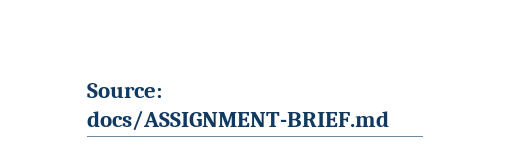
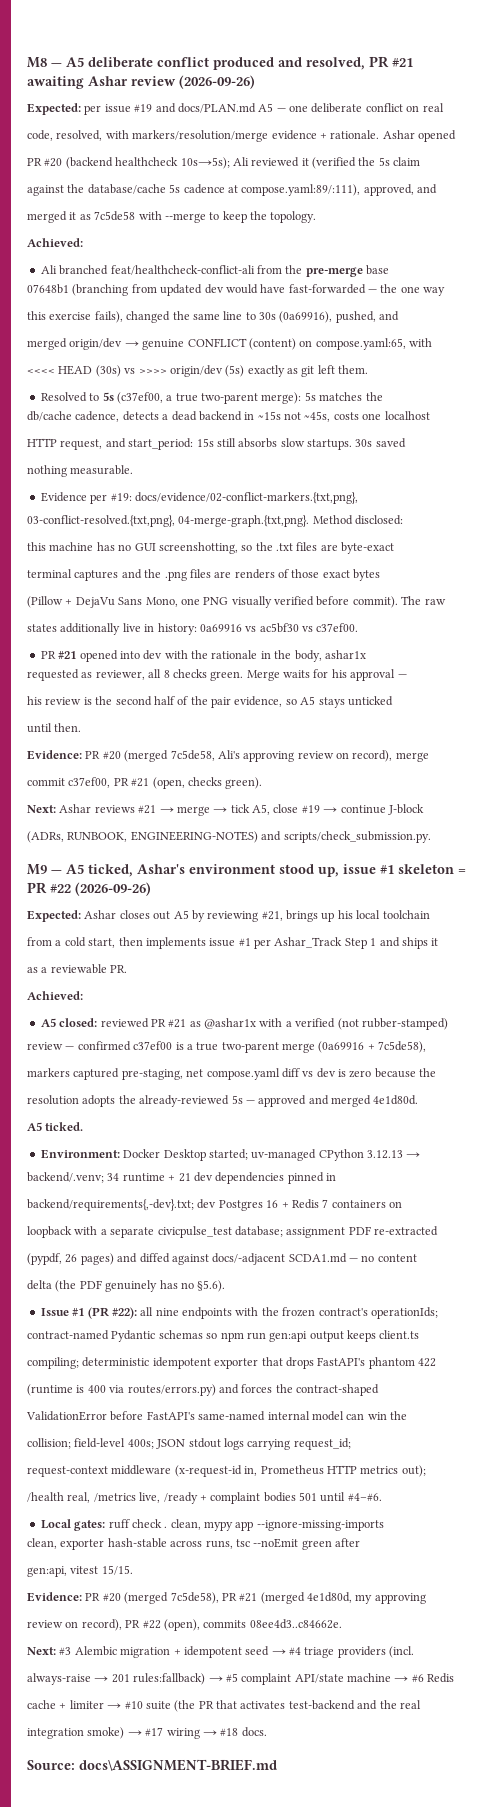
[87,83,162,98] [87,110,389,131] Source: docs/ASSIGNMENT-BRIEF.md -> [27,56,413,70] [27,75,255,89] [27,103,444,115] [27,130,456,142] [27,157,421,169] [27,184,437,196] [27,211,317,223] [27,238,83,247] [40,265,389,277] [27,284,446,296] [27,311,400,323] [27,338,432,350] [27,365,369,377] [40,392,383,404] [27,411,430,422] [27,438,406,450] [27,465,134,477] [40,492,358,504] [27,515,404,527] [27,542,395,554] [27,569,381,581] [27,596,446,608] [27,623,359,635] [40,650,366,662] [27,669,407,681] [27,696,393,708] [27,723,82,733] [27,750,429,762] [27,777,263,789] [27,804,424,816] [27,831,431,843] [27,864,466,877] [27,882,151,896] [27,910,430,922] [27,937,439,949] [27,964,128,974] [27,991,83,1000] [40,1018,448,1030] [27,1041,427,1053] [27,1068,437,1080] [27,1095,419,1107] [27,1122,84,1131] [40,1149,421,1161] [27,1172,336,1184] [27,1199,402,1211] [27,1226,438,1238] [27,1253,417,1265] [27,1280,226,1292] [40,1307,438,1319] [27,1330,420,1342] [27,1357,436,1369] [27,1384,379,1396] [26,1411,407,1421] [27,1438,351,1450] [27,1465,426,1477] [27,1492,382,1504] [40,1519,384,1531] [27,1538,360,1550] [27,1565,133,1577] [27,1592,426,1604] [27,1619,342,1631] [27,1646,415,1658] [27,1673,455,1685] [27,1700,421,1712] [27,1727,267,1739] [27,1759,277,1771] M8 — A5 deliberate conflict produced and resolved, PR #21 awaiting Ashar review (2026-09-26) // Expected: per issue #19 and docs/PLAN.md A5 — one deliberate conflict on real // code, resolved, with markers/resolution/merge evidence + rationale. Ashar opened // PR #20 (backend healthcheck 10s→5s); Ali reviewed it (verified the 5s claim // against the database/cache 5s cadence at compose.yaml:89/:111), approved, and // merged it as 7c5de58 with --merge to keep the topology. // Achieved: // Ali branched feat/healthcheck-conflict-ali from the pre-merge base // 07648b1 (branching from updated dev would have fast-forwarded — the one way // this exercise fails), changed the same line to 30s (0a69916), pushed, and // merged origin/dev → genuine CONFLICT (content) on compose.yaml:65, with // <<<< HEAD (30s) vs >>>> origin/dev (5s) exactly as git left them. // Resolved to 5s (c37ef00, a true two-parent merge): 5s matches the // db/cache cadence, detects a dead backend in ~15s not ~45s, costs one localhost // HTTP request, and start_period: 15s still absorbs slow startups. 30s saved // nothing measurable. // Evidence per #19: docs/evidence/02-conflict-markers.{txt,png}, // 03-conflict-resolved.{txt,png}, 04-merge-graph.{txt,png}. Method disclosed: // this machine has no GUI screenshotting, so the .txt files are byte-exact // terminal captures and the .png files are renders of those exact bytes // (Pillow + DejaVu Sans Mono, one PNG visually verified before commit). The raw // states additionally live in history: 0a69916 vs ac5bf30 vs c37ef00. // PR #21 opened into dev with the rationale in the body, ashar1x // requested as reviewer, all 8 checks green. Merge waits for his approval — // his review is the second half of the pair evidence, so A5 stays unticked // until then. // Evidence: PR #20 (merged 7c5de58, Ali's approving review on record), merge // commit c37ef00, PR #21 (open, checks green). // Next: Ashar reviews #21 → merge → tick A5, close #19 → continue J-block // (ADRs, RUNBOOK, ENGINEERING-NOTES) and scripts/check_submission.py. // M9 — A5 ticked, Ashar's environment stood up, issue #1 skeleton = PR #22 (2026-09-26) // Expected: Ashar closes out A5 by reviewing #21, brings up his local toolchain // from a cold start, then implements issue #1 per Ashar_Track Step 1 and ships it // as a reviewable PR. // Achieved: // A5 closed: reviewed PR #21 as @ashar1x with a verified (not rubber-stamped) // review — confirmed c37ef00 is a true two-parent merge (0a69916 + 7c5de58), // markers captured pre-staging, net compose.yaml diff vs dev is zero because the // resolution adopts the already-reviewed 5s — approved and merged 4e1d80d. // A5 ticked. // Environment: Docker Desktop started; uv-managed CPython 3.12.13 → // backend/.venv; 34 runtime + 21 dev dependencies pinned in // backend/requirements{,-dev}.txt; dev Postgres 16 + Redis 7 containers on // loopback with a separate civicpulse_test database; assignment PDF re-extracted // (pypdf, 26 pages) and diffed against docs/-adjacent SCDA1.md — no content // delta (the PDF genuinely has no §5.6). // Issue #1 (PR #22): all nine endpoints with the frozen contract's operationIds; // contract-named Pydantic schemas so npm run gen:api output keeps client.ts // compiling; deterministic idempotent exporter that drops FastAPI's phantom 422 // (runtime is 400 via routes/errors.py) and forces the contract-shaped // ValidationError before FastAPI's same-named internal model can win the // collision; field-level 400s; JSON stdout logs carrying request_id; // request-context middleware (x-request-id in, Prometheus HTTP metrics out); // /health real, /metrics live, /ready + complaint bodies 501 until #4–#6. // Local gates: ruff check . clean, mypy app --ignore-missing-imports // clean, exporter hash-stable across runs, tsc --noEmit green after // gen:api, vitest 15/15. // Evidence: PR #20 (merged 7c5de58), PR #21 (merged 4e1d80d, my approving // review on record), PR #22 (open), commits 08ee4d3..c84662e. // Next: #3 Alembic migration + idempotent seed → #4 triage providers (incl. // always-raise → 201 rules:fallback) → #5 complaint API/state machine → #6 Redis // cache + limiter → #10 suite (the PR that activates test-backend and the real // integration smoke) → #17 wiring → #18 docs. // Source: docs\ASSIGNMENT-BRIEF.md

